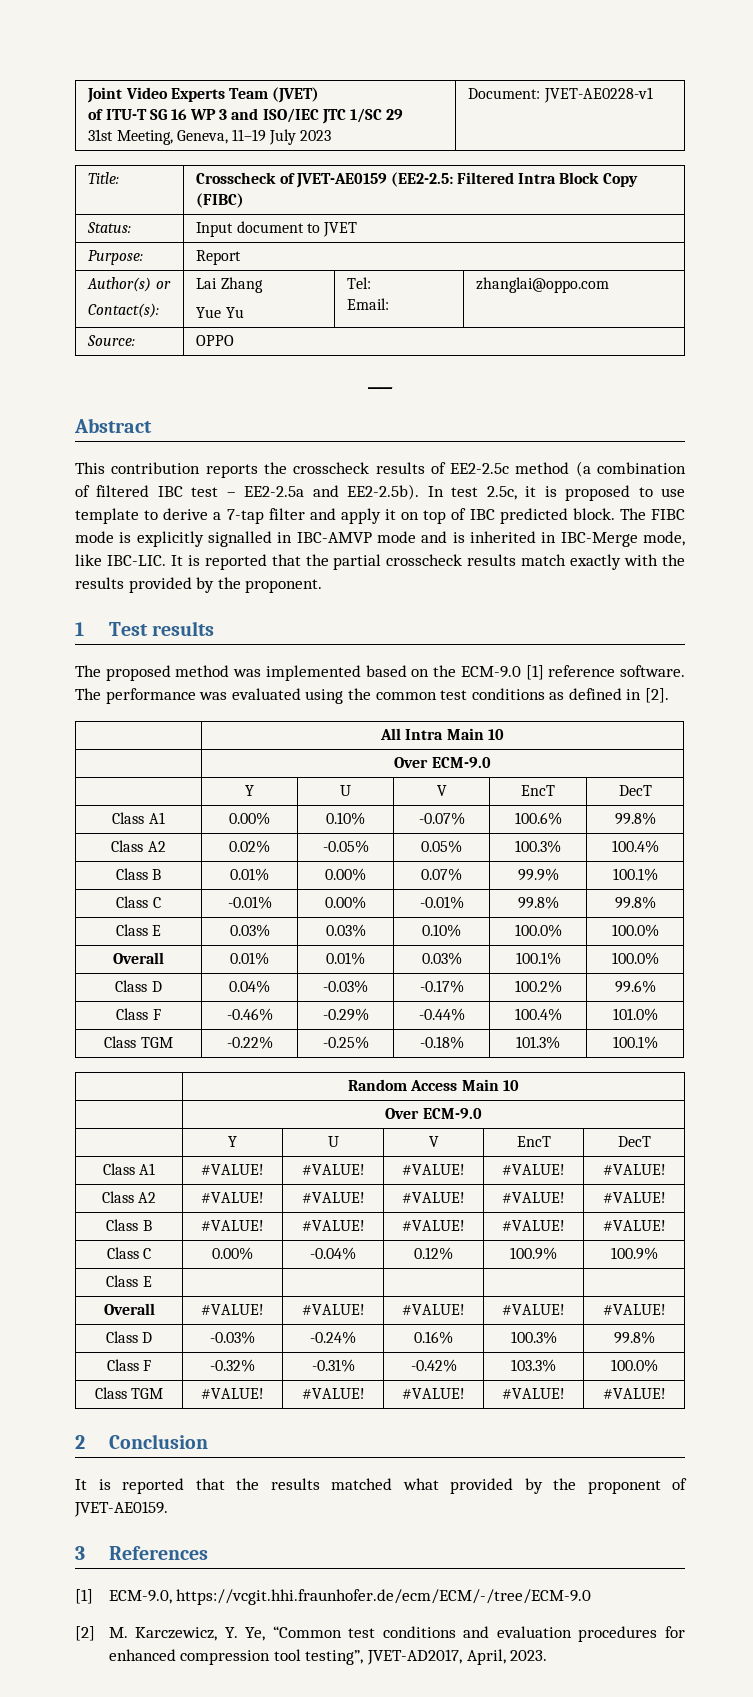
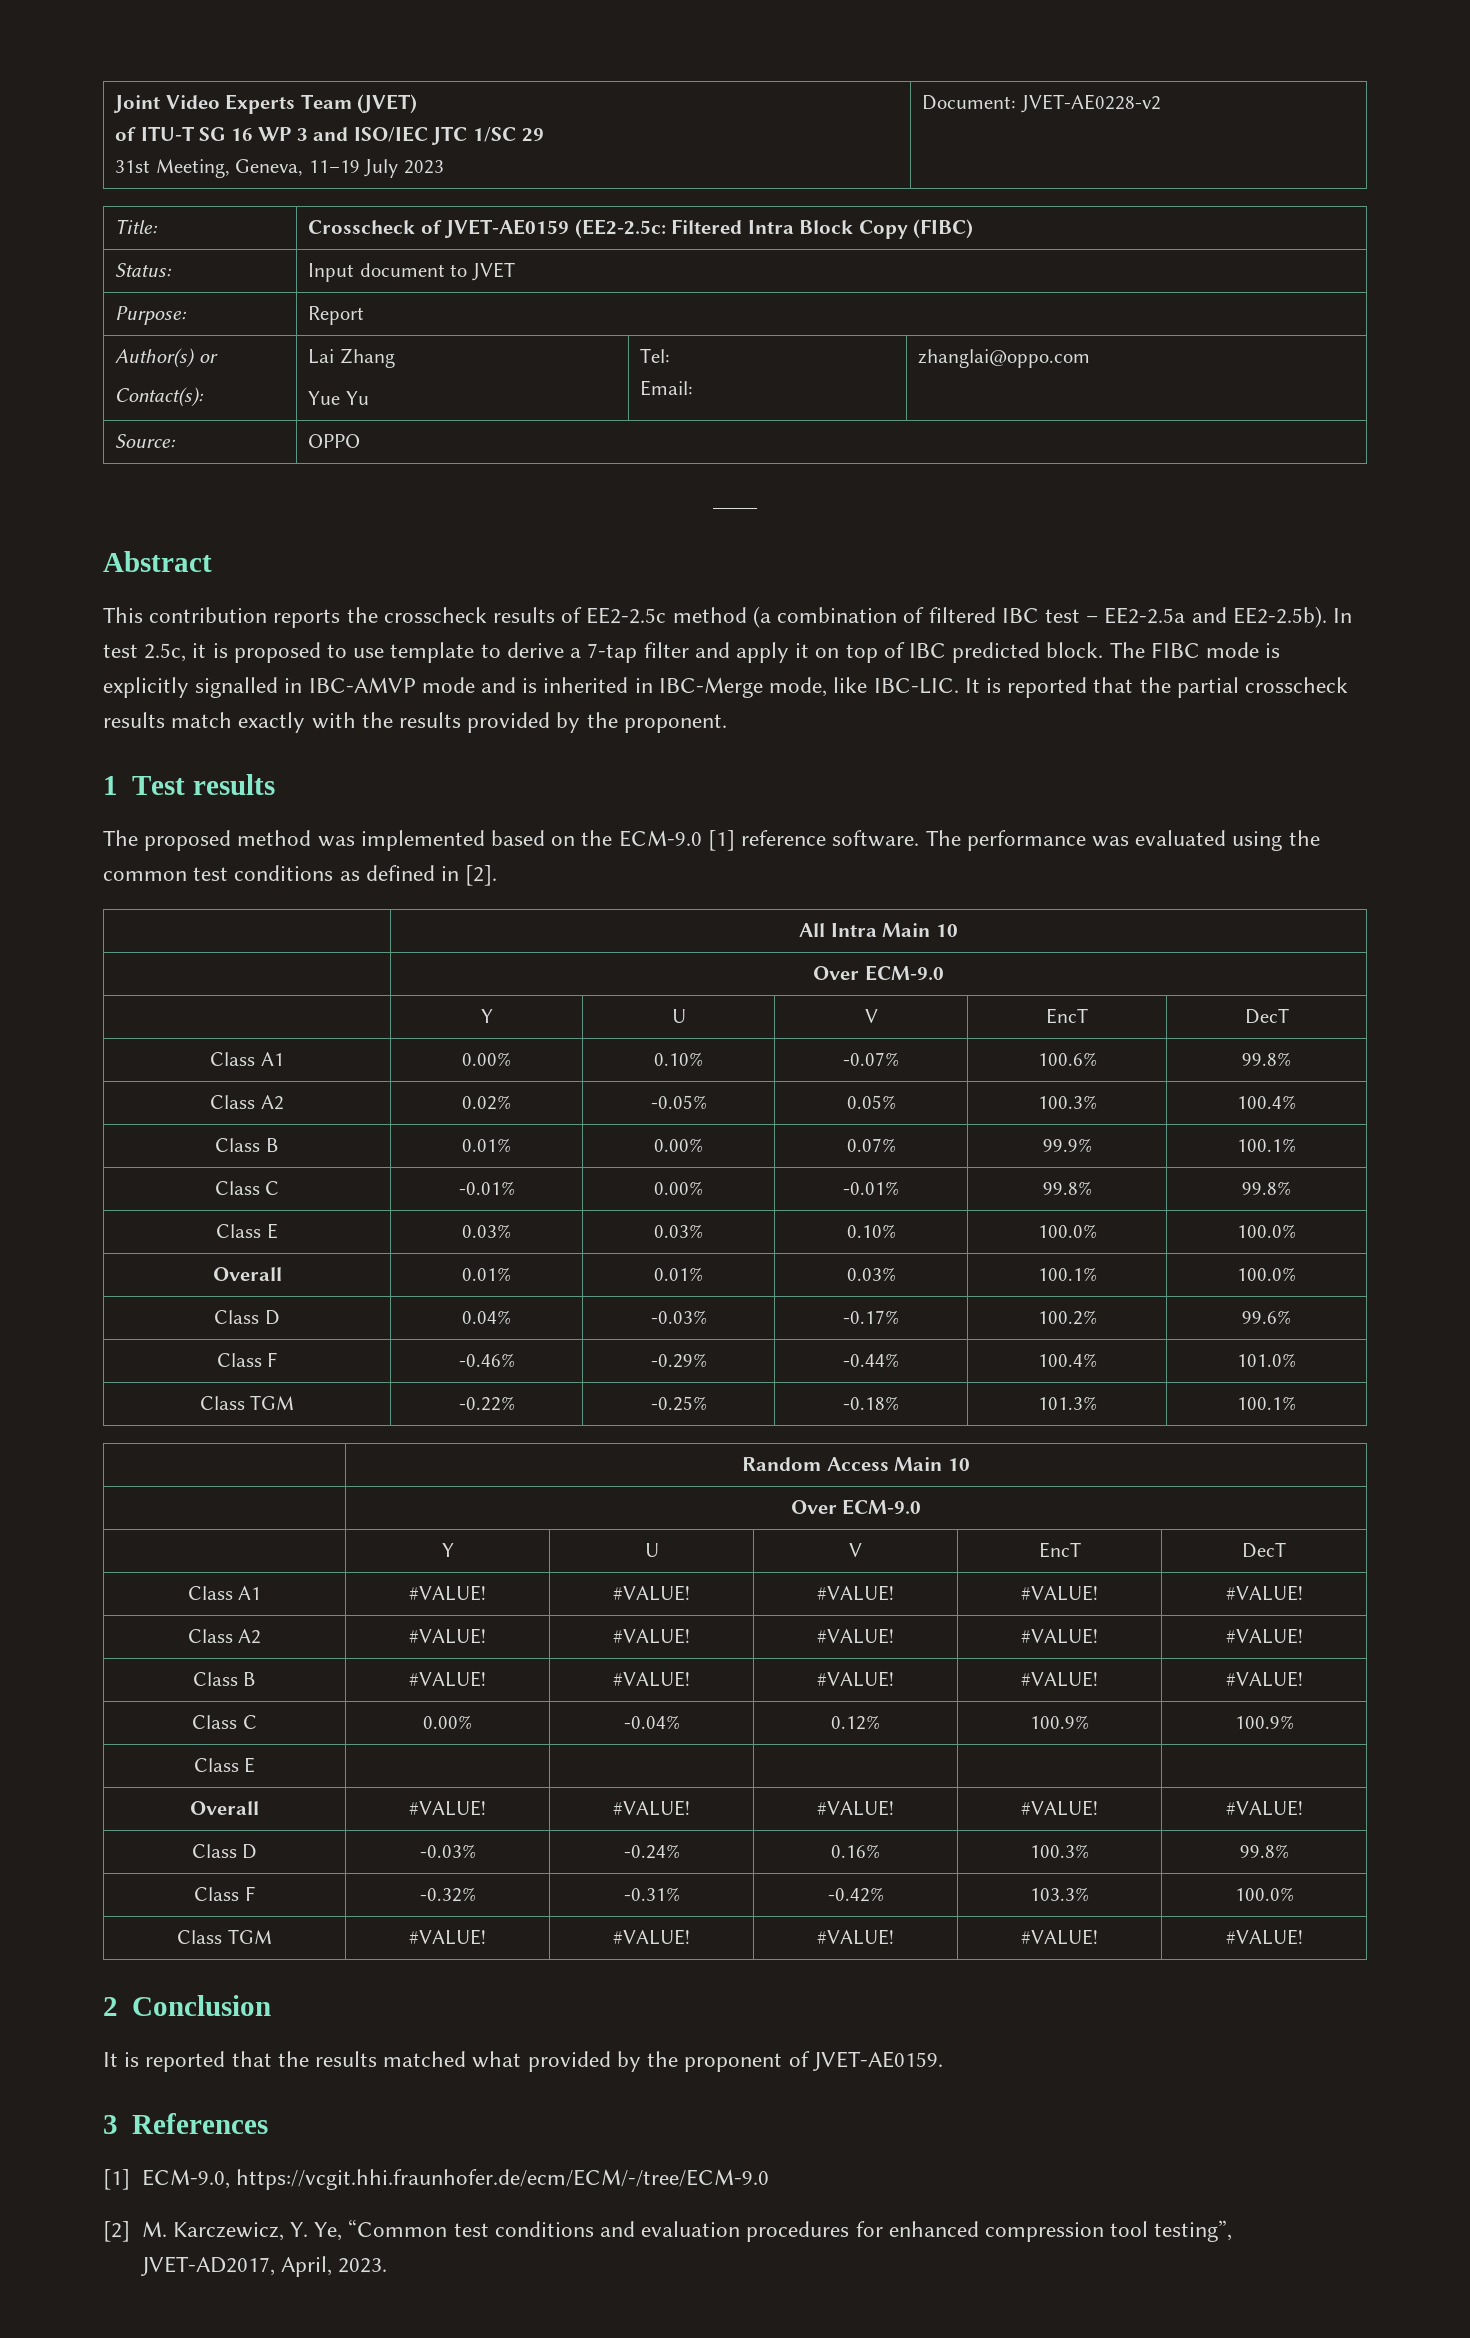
[543,87,653,103] JVET-AE0228-v1 -> [1020,94,1161,113] JVET-AE0228-v2
[390,172,453,187] (EE2-2.5: -> [574,219,666,239] (EE2-2.5c:

